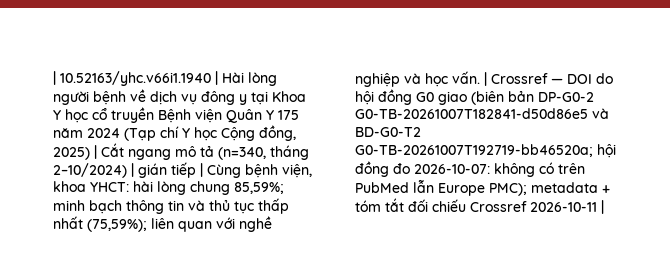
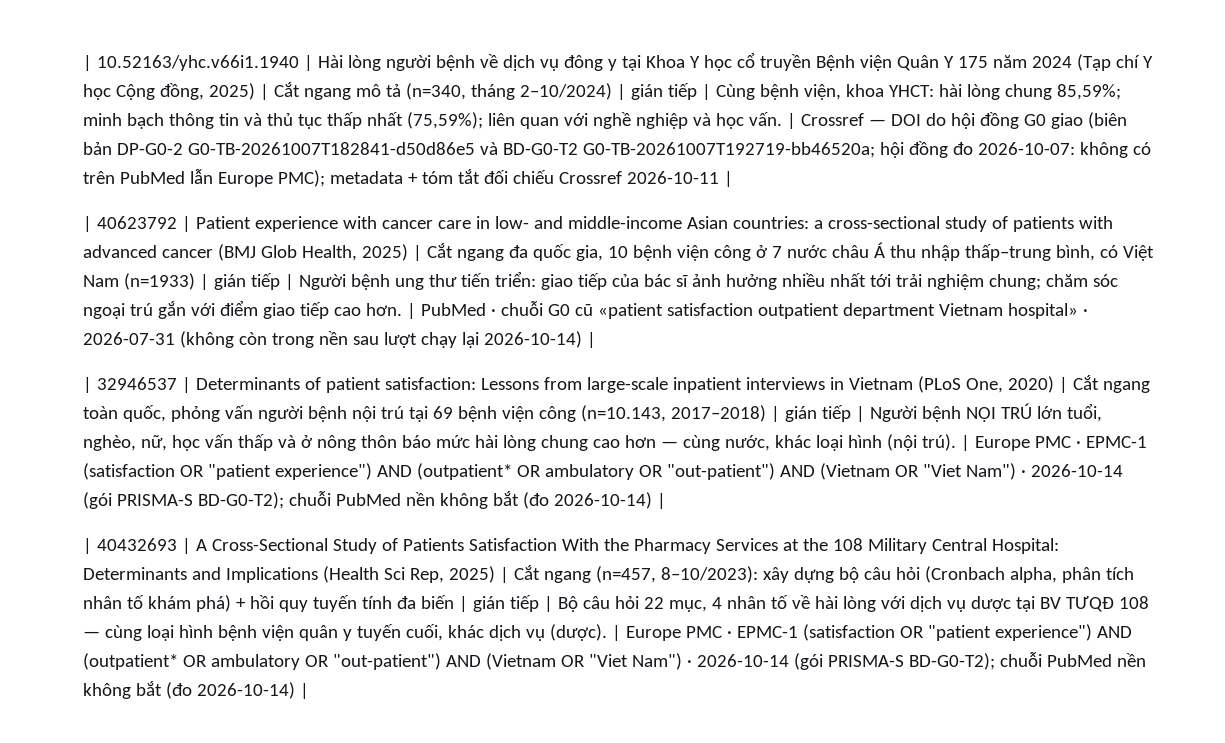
(604, 207) none -> [83,216,1113,232] [83,242,1154,261] [83,271,1118,290] [83,300,1088,319] [83,331,596,348] [83,375,1150,393] [83,403,1102,422] [83,434,1147,451] [83,463,1123,480] [83,491,666,509] [83,538,1059,554] [83,565,1134,583] [83,595,1149,612] [83,624,1132,641] [83,652,1146,670] [83,681,309,699] // | 40623792 | Patient experience with cancer care in low- and middle-income Asian countries: a cross-sectional study of patients with advanced cancer (BMJ Glob Health, 2025) | Cắt ngang đa quốc gia, 10 bệnh viện công ở 7 nước châu Á thu nhập thấp–trung bình, có Việt Nam (n=1933) | gián tiếp | Người bệnh ung thư tiến triển: giao tiếp của bác sĩ ảnh hưởng nhiều nhất tới trải nghiệm chung; chăm sóc ngoại trú gắn với điểm giao tiếp cao hơn. | PubMed · chuỗi G0 cũ «patient satisfaction outpatient department Vietnam hospital» · 2026-07-31 (không còn trong nền sau lượt chạy lại 2026-10-14) | // | 32946537 | Determinants of patient satisfaction: Lessons from large-scale inpatient interviews in Vietnam (PLoS One, 2020) | Cắt ngang toàn quốc, phỏng vấn người bệnh nội trú tại 69 bệnh viện công (n=10.143, 2017–2018) | gián tiếp | Người bệnh NỘI TRÚ lớn tuổi, nghèo, nữ, học vấn thấp và ở nông thôn báo mức hài lòng chung cao hơn — cùng nước, khác loại hình (nội trú). | Europe PMC · EPMC-1 (satisfaction OR "patient experience") AND (outpatient* OR ambulatory OR "out-patient") AND (Vietnam OR "Viet Nam") · 2026-10-14 (gói PRISMA-S BD-G0-T2); chuỗi PubMed nền không bắt (đo 2026-10-14) | // | 40432693 | A Cross-Sectional Study of Patients Satisfaction With the Pharmacy Services at the 108 Military Central Hospital: Determinants and Implications (Health Sci Rep, 2025) | Cắt ngang (n=457, 8–10/2023): xây dựng bộ câu hỏi (Cronbach alpha, phân tích nhân tố khám phá) + hồi quy tuyến tính đa biến | gián tiếp | Bộ câu hỏi 22 mục, 4 nhân tố về hài lòng với dịch vụ dược tại BV TƯQĐ 108 — cùng loại hình bệnh viện quân y tuyến cuối, khác dịch vụ (dược). | Europe PMC · EPMC-1 (satisfaction OR "patient experience") AND (outpatient* OR ambulatory OR "out-patient") AND (Vietnam OR "Viet Nam") · 2026-10-14 (gói PRISMA-S BD-G0-T2); chuỗi PubMed nền không bắt (đo 2026-10-14) |

